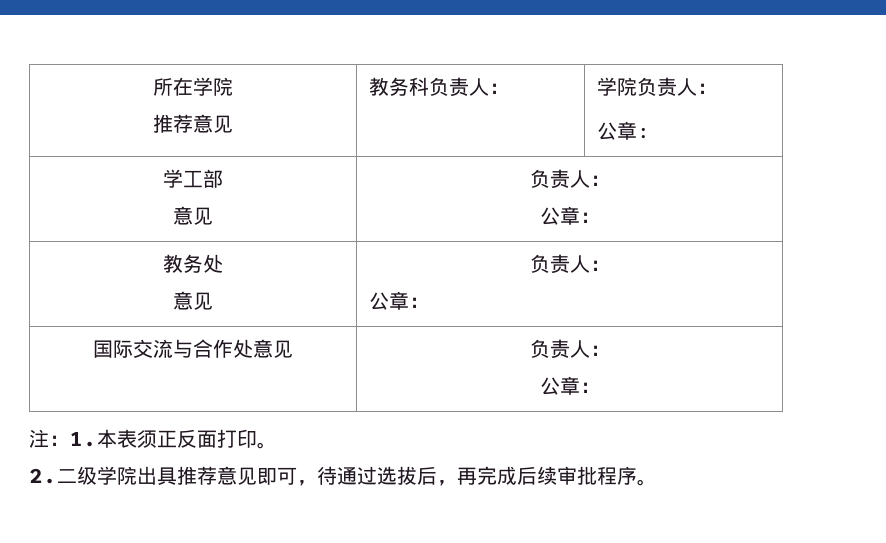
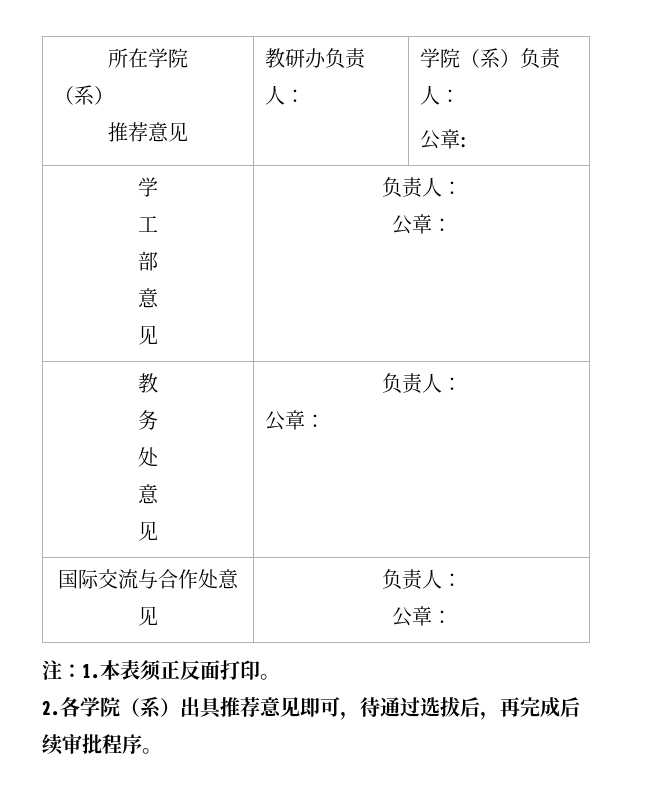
(233, 86) none -> [53,85,114,105] // （系）
[388,77,429,96] 务科 -> [284,48,326,68] 研办
(637, 86) none -> [459,48,520,68] （系）
(183, 178) none -> (158, 187) //
(203, 179) none -> (158, 224) //
(193, 215) none -> (159, 298) //
[183,254,203,273] 务 -> [138,410,158,430] // 务 //
(193, 300) none -> (159, 494) //
[57,466,137,485] 二级学院 -> [60,696,180,718] 各学院（系）

